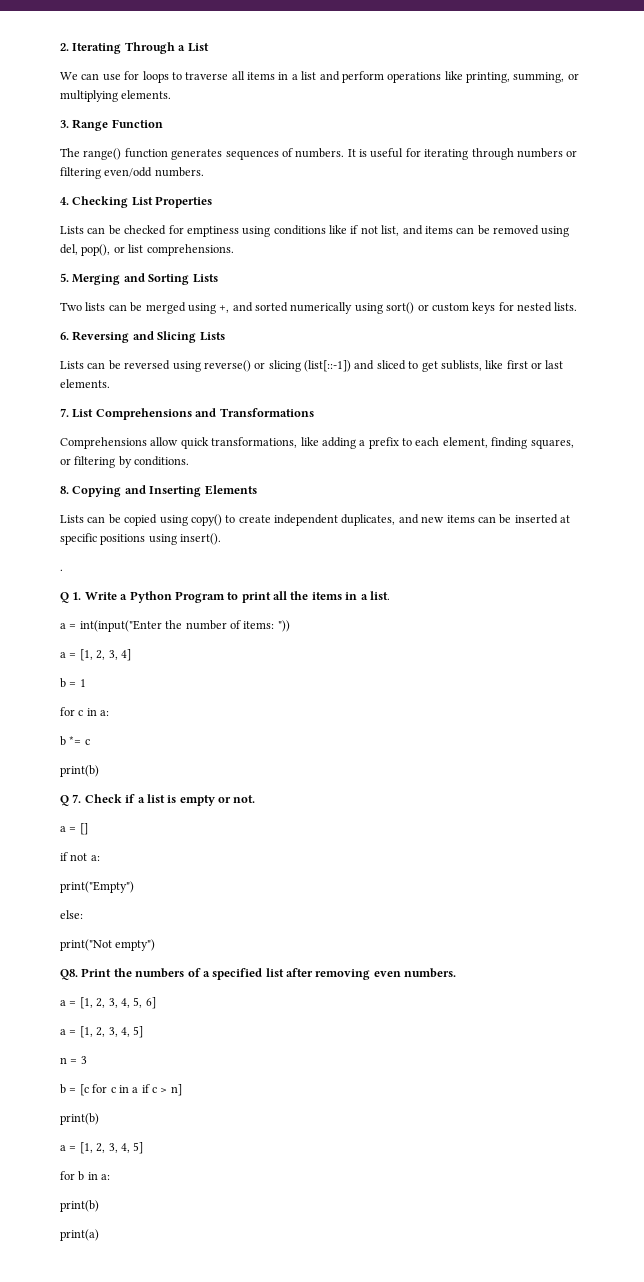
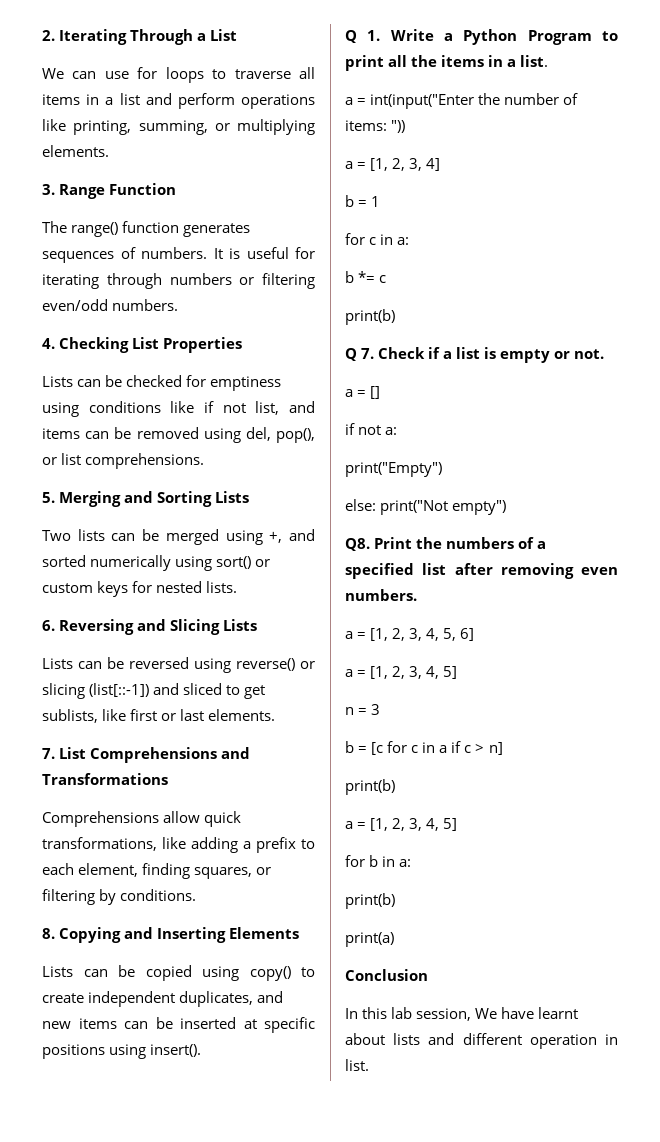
[60,569,63,571] // . -> (202, 1050) none
(83, 914) // -> (376, 505) none
(99, 1235) none -> [345,969,428,981] [345,1007,579,1021] [345,1033,618,1049] [345,1059,369,1071] // Conclusion // In this lab session, We have learnt about lists and different operation in list.

